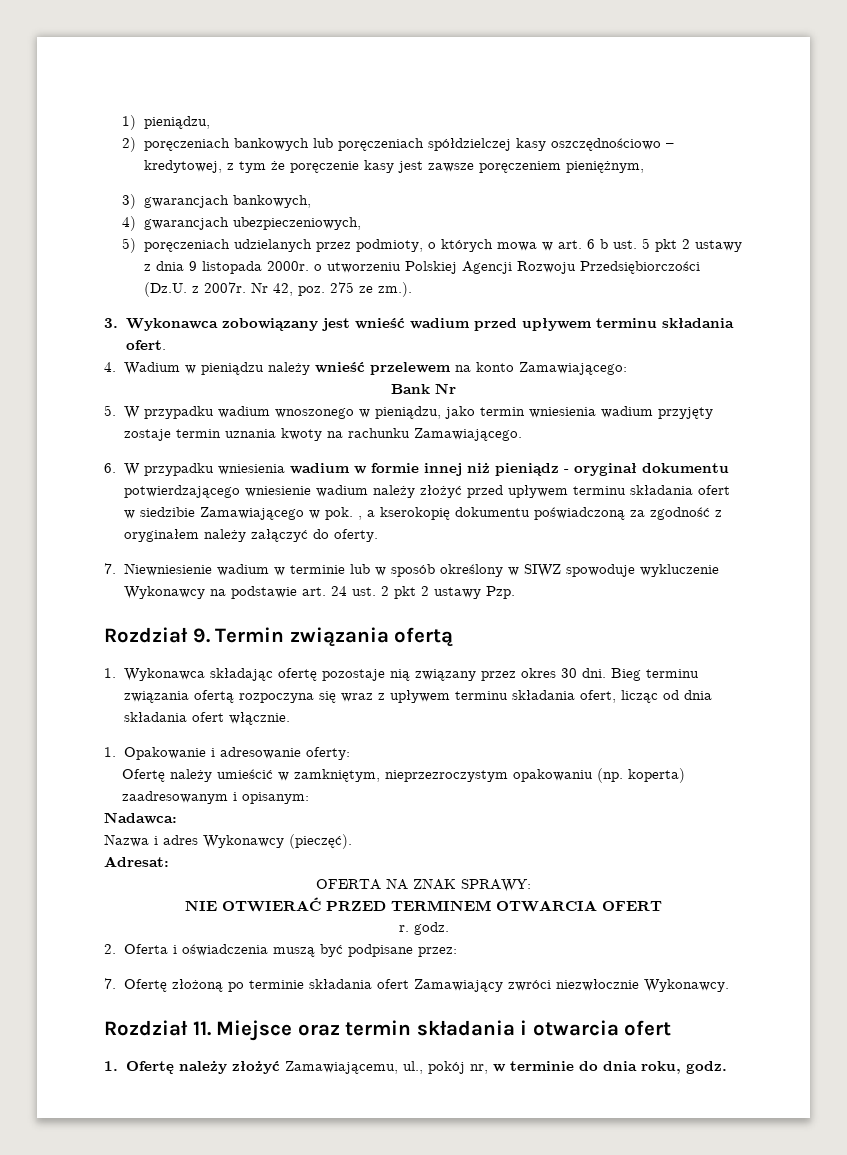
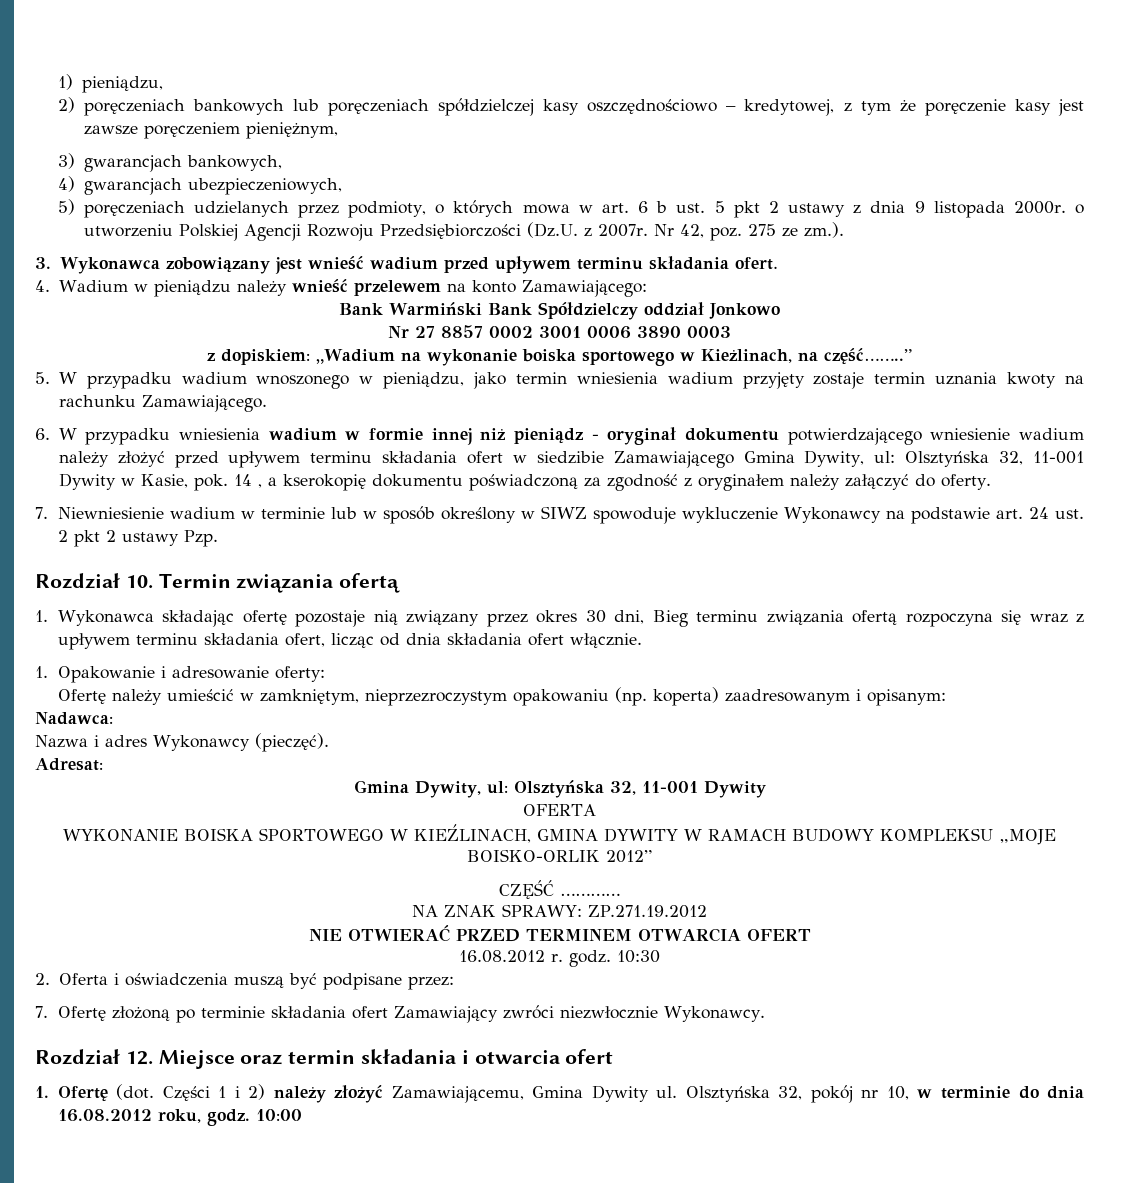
[435,383,456,394] Nr -> [389,302,780,320] [388,325,731,339] [207,348,912,366] Warmiński Bank Spółdzielczy oddział Jonkowo // Nr 27 8857 0002 3001 0006 3890 0003 // z dopiskiem: „Wadium na wykonanie boiska sportowego w Kieżlinach, na część……..”
[308,507,353,520] w pok. -> [743,450,1084,467] [58,473,252,491] Gmina Dywity, ul: Olsztyńska 32, 11-001 Dywity w Kasie, pok. 14
[192,628,210,643] 9. -> [125,575,153,589] 10.
[581,668,606,678] dni. -> [614,610,645,624] dni,
[316,879,381,890] OFERTA -> [353,780,766,798] [523,804,597,816] [63,824,1056,845] [467,849,652,863] [499,880,620,899] Gmina Dywity, ul: Olsztyńska 32, 11-001 Dywity // OFERTA // WYKONANIE BOISKA SPORTOWEGO W KIEŹLINACH, GMINA DYWITY W RAMACH BUDOWY KOMPLEKSU „MOJE BOISKO-ORLIK 2012” // CZĘŚĆ ………… //
(531, 885) none -> [587,905,708,918] ZP.271.19.2012
(662, 906) none -> [459,950,546,963] 16.08.2012
(449, 928) none -> [616,950,660,963] 10:30
[192,1021,211,1036] 11. -> [125,1051,153,1065] 12.
[178,1061,488,1074] należy złożyć Zamawiającemu, ul., pokój nr, -> [116,1084,909,1103] (dot. Części 1 i 2) należy złożyć Zamawiającemu, Gmina Dywity ul. Olsztyńska 32, pokój nr 10,
(637, 1066) none -> [57,1109,152,1122] 16.08.2012
(727, 1067) none -> [255,1109,302,1121] 10:00

